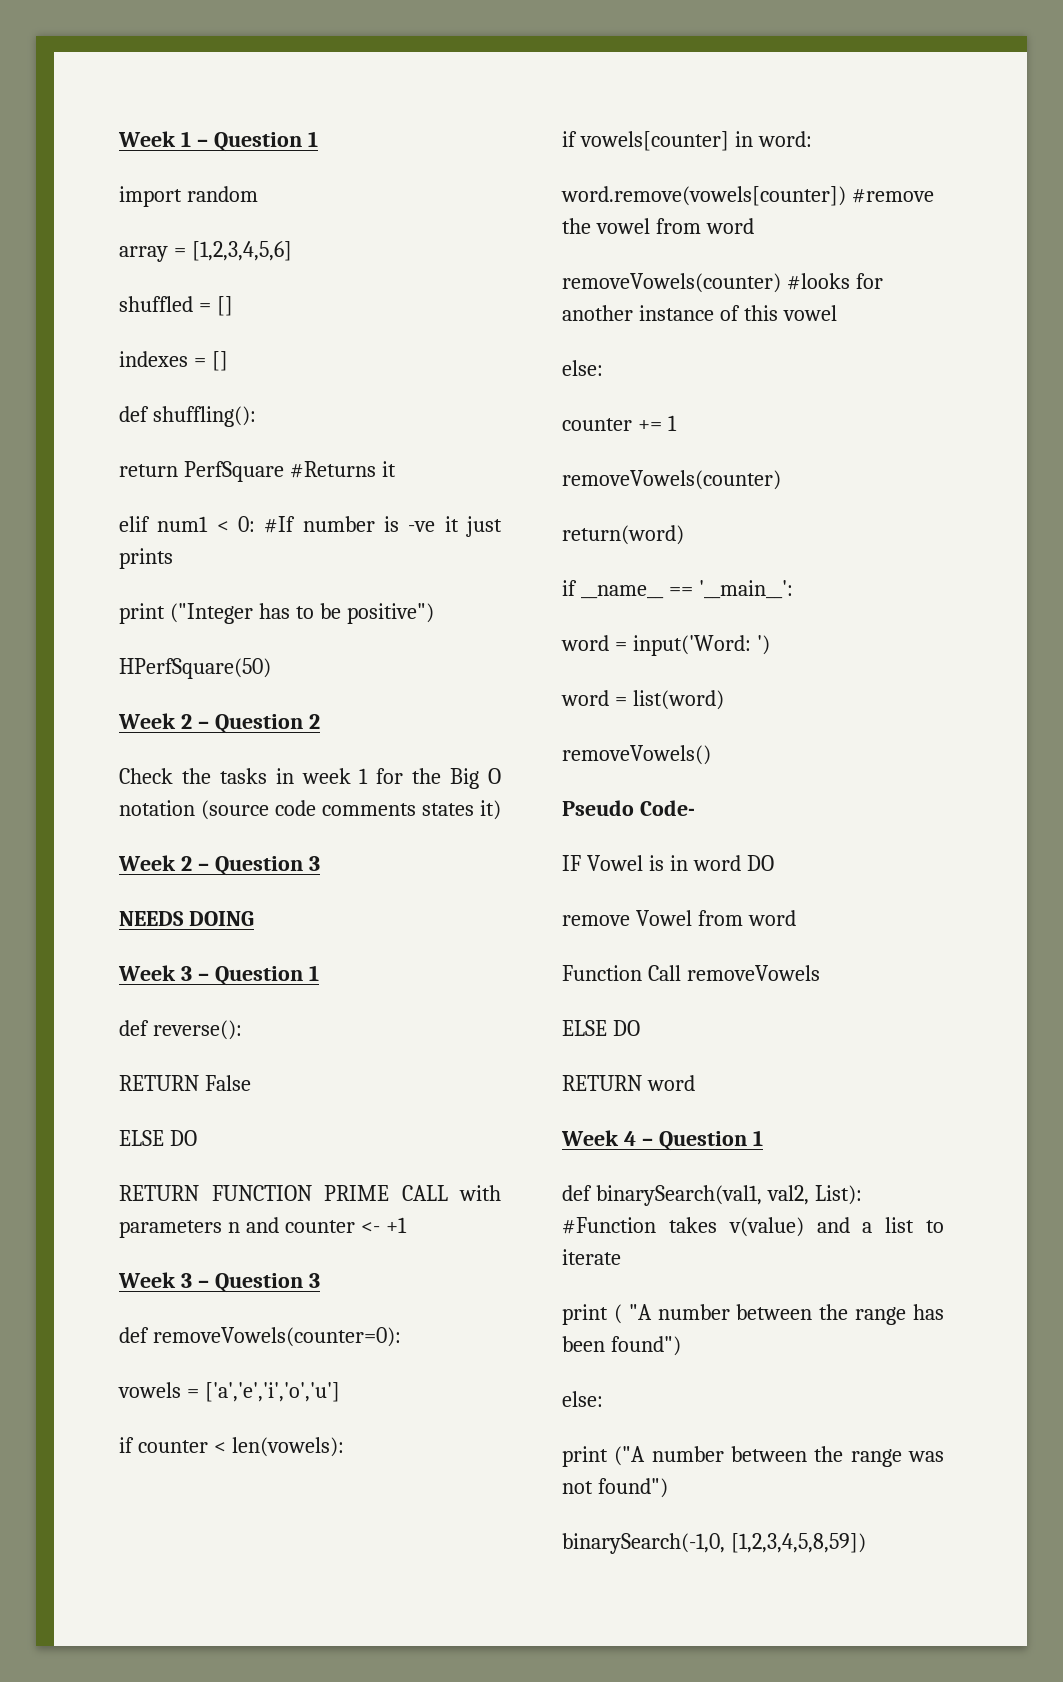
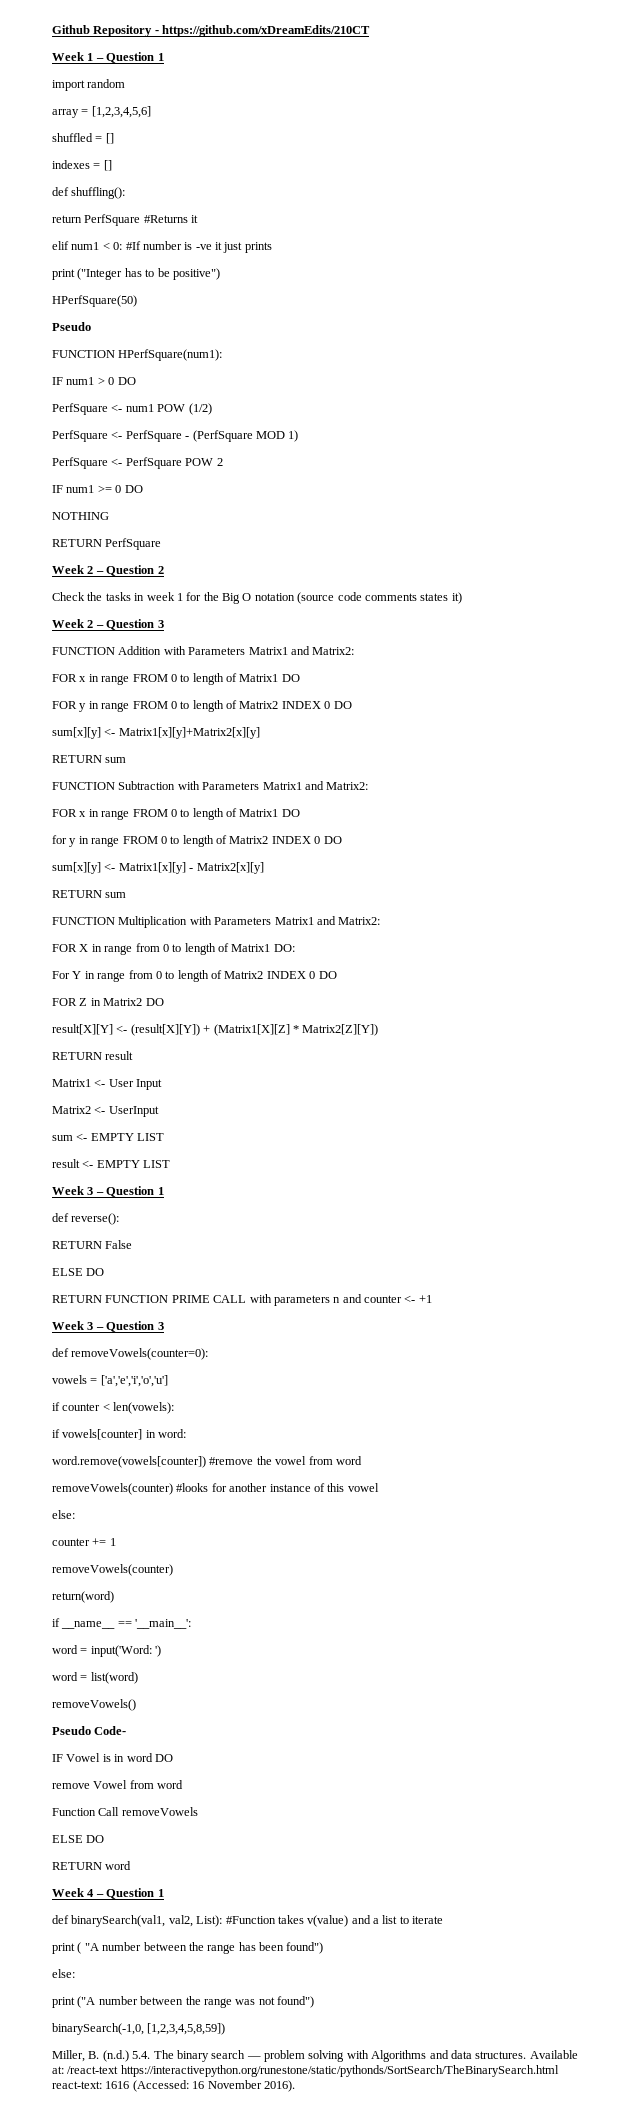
(118, 139) none -> [52,25,371,37] Github Repository - https://github.com/xDreamEdits/210CT //
(271, 668) none -> [52,322,91,331] [52,349,223,361] [52,377,136,385] [52,403,212,415] [52,430,299,442] [52,457,223,469] [52,485,143,493] [52,512,109,520] [52,538,162,550] // Pseudo // FUNCTION HPerfSquare(num1): // IF num1 > 0 DO // PerfSquare <- num1 POW (1/2) // PerfSquare <- PerfSquare - (PerfSquare MOD 1) // PerfSquare <- PerfSquare POW 2 // IF num1 >= 0 DO // NOTHING // RETURN PerfSquare
[119,911,254,926] NEEDS DOING -> [52,646,355,655] [52,673,300,685] [52,700,352,712] [52,727,260,739] [52,755,127,763] [52,781,369,790] [52,808,300,820] [52,835,342,847] [52,862,264,874] [52,890,127,898] [52,916,381,928] [52,943,295,955] [52,970,337,982] [52,998,164,1006] [52,1024,379,1036] [52,1051,134,1060] [52,1079,163,1090] [52,1106,159,1117] [52,1133,165,1141] [52,1159,171,1168] FUNCTION Addition with Parameters Matrix1 and Matrix2: // FOR x in range FROM 0 to length of Matrix1 DO // FOR y in range FROM 0 to length of Matrix2 INDEX 0 DO // sum[x][y] <- Matrix1[x][y]+Matrix2[x][y] // RETURN sum // FUNCTION Subtraction with Parameters Matrix1 and Matrix2: // FOR x in range FROM 0 to length of Matrix1 DO // for y in range FROM 0 to length of Matrix2 INDEX 0 DO // sum[x][y] <- Matrix1[x][y] - Matrix2[x][y] // RETURN sum // FUNCTION Multiplication with Parameters Matrix1 and Matrix2: // FOR X in range from 0 to length of Matrix1 DO: // For Y in range from 0 to length of Matrix2 INDEX 0 DO // FOR Z in Matrix2 DO // result[X][Y] <- (result[X][Y]) + (Matrix1[X][Z] * Matrix2[Z][Y]) // RETURN result // Matrix1 <- User Input // Matrix2 <- UserInput // sum <- EMPTY LIST // result <- EMPTY LIST
(866, 1543) none -> [52,2050,578,2062] [52,2065,559,2077] [52,2080,295,2092] // Miller, B. (n.d.) 5.4. The binary search — problem solving with Algorithms and data structures. Available at: /react-text https://interactivepython.org/runestone/static/pythonds/SortSearch/TheBinarySearch.html react-text: 1616 (Accessed: 16 November 2016).

